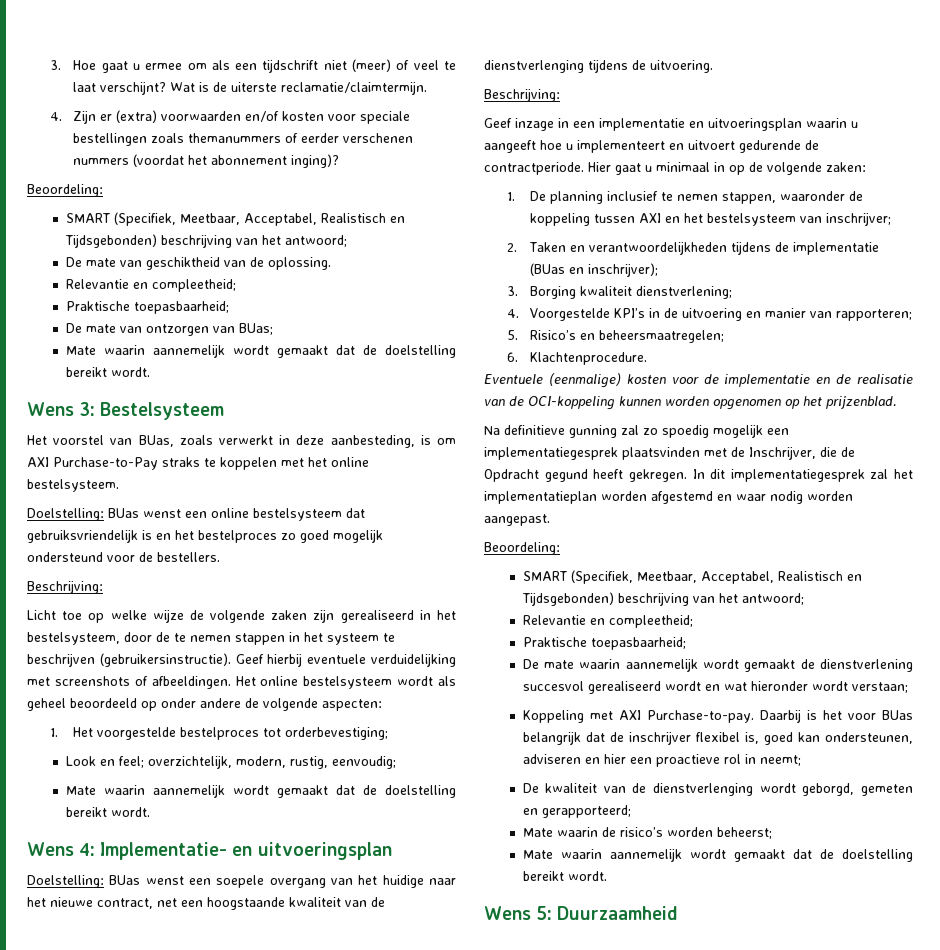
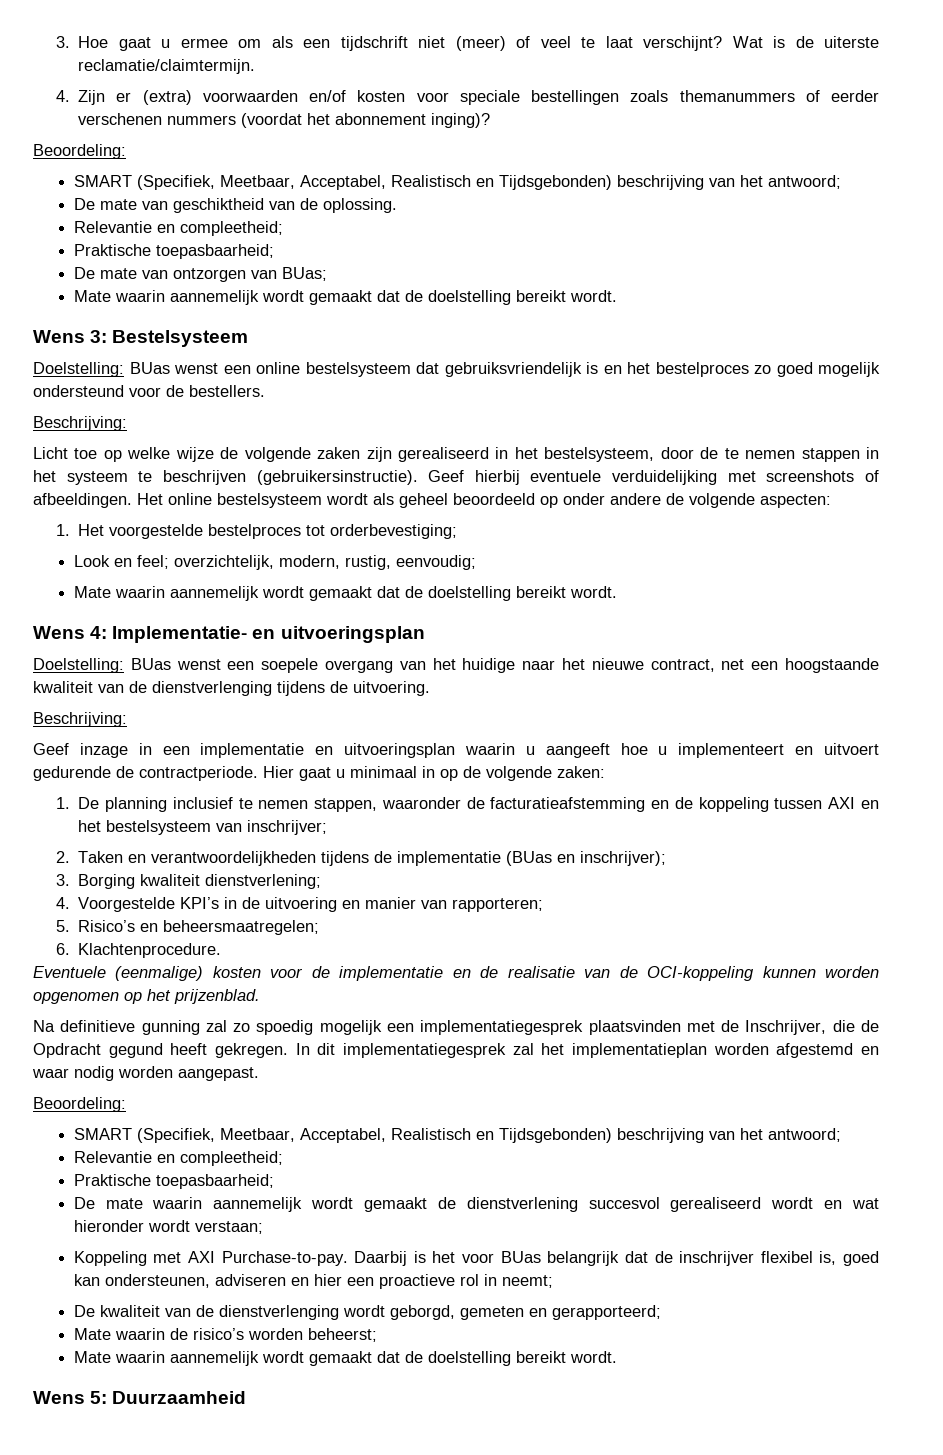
[27,435,456,448] [27,457,369,470] [27,479,119,492] // Het voorstel van BUas, zoals verwerkt in deze aanbesteding, is om AXI Purchase-to-Pay straks te koppelen met het online bestelsysteem. -> (249, 338) none
(864, 196) none -> [490,797,693,812] facturatieafstemming en de

